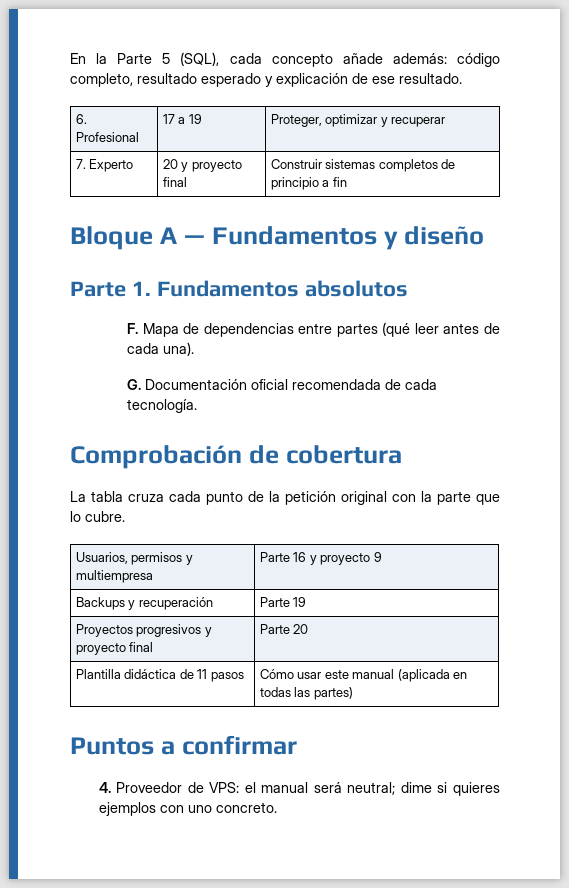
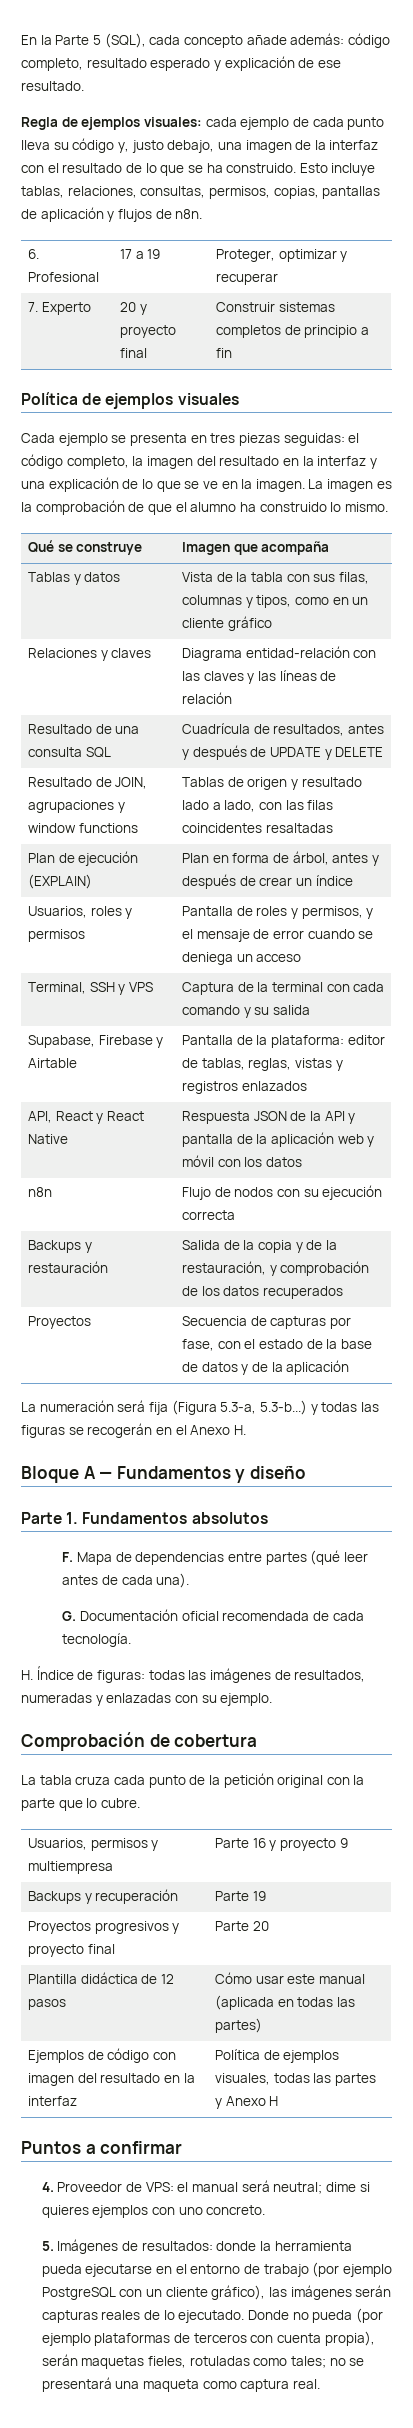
(462, 78) none -> [21,117,385,130] [21,138,379,153] [21,163,376,176] [21,186,381,199] [21,207,203,222] // Regla de ejemplos visuales: cada ejemplo de cada punto lleva su código y, justo debajo, una imagen de la interfaz con el resultado de lo que se ha construido. Esto incluye tablas, relaciones, consultas, permisos, copias, pantallas de aplicación y flujos de n8n.
(347, 182) none -> [21,392,239,409] [21,433,360,446] [21,454,377,469] [21,477,392,492] [21,500,388,515] [28,540,143,555] [182,541,330,555] [28,572,121,585] [182,572,369,584] [182,595,369,608] [182,616,272,631] [28,648,152,661] [182,646,377,661] [182,670,337,684] [182,692,233,704] [28,724,140,734] [28,747,111,758] [182,723,385,736] [182,745,384,760] [28,777,148,789] [28,800,125,813] [28,823,138,833] [182,777,362,790] [182,800,334,812] [182,823,333,833] [28,851,139,866] [28,874,93,889] [182,851,379,866] [182,874,353,889] [28,906,133,919] [28,929,86,942] [182,906,374,919] [182,929,374,942] [182,952,302,965] [28,982,154,995] [182,982,385,995] [182,1005,311,1018] [28,1035,164,1048] [28,1058,78,1068] [182,1035,385,1048] [182,1058,343,1071] [182,1081,307,1094] [28,1111,145,1124] [28,1134,69,1144] [182,1111,356,1124] [182,1132,375,1147] [182,1155,303,1167] [28,1187,53,1197] [182,1185,383,1200] [182,1210,236,1220] [28,1240,92,1253] [28,1261,109,1273] [182,1240,337,1253] [182,1261,370,1276] [182,1286,344,1299] [28,1316,92,1329] [182,1316,352,1329] [182,1339,372,1351] [182,1360,350,1375] [21,1400,379,1415] [21,1423,246,1438] // Política de ejemplos visuales // Cada ejemplo se presenta en tres piezas seguidas: el código completo, la imagen del resultado en la interfaz y una explicación de lo que se ve en la imagen. La imagen es la comprobación de que el alumno ha construido lo mismo. // Qué se construye | Imagen que acompaña // Tablas y datos | Vista de la tabla con sus filas, columnas y tipos, como en un cliente gráfico // Relaciones y claves | Diagrama entidad-relación con las claves y las líneas de relación // Resultado de una consulta SQL | Cuadrícula de resultados, antes y después de UPDATE y DELETE // Resultado de JOIN, agrupaciones y window functions | Tablas de origen y resultado lado a lado, con las filas coincidentes resaltadas // Plan de ejecución (EXPLAIN) | Plan en forma de árbol, antes y después de crear un índice // Usuarios, roles y permisos | Pantalla de roles y permisos, y el mensaje de error cuando se deniega un acceso // Terminal, SSH y VPS | Captura de la terminal con cada comando y su salida // Supabase, Firebase y Airtable | Pantalla de la plataforma: editor de tablas, reglas, vistas y registros enlazados // API, React y React Native | Respuesta JSON de la API y pantalla de la aplicación web y móvil con los datos // n8n | Flujo de nodos con su ejecución correcta // Backups y restauración | Salida de la copia y de la restauración, y comprobación de los datos recuperados // Proyectos | Secuencia de capturas por fase, con el estado de la base de datos y de la aplicación // La numeración será fija (Figura 5.3-a, 5.3-b...) y todas las figuras se recogerán en el Anexo H.
(198, 406) none -> [21,1666,366,1683] [21,1693,273,1706] // H. Índice de figuras: todas las imágenes de resultados, numeradas y enlazadas con su ejemplo.
[197,669,208,679] 11 -> [161,1974,175,1984] 12
(353, 693) none -> [28,2048,177,2063] [28,2073,195,2086] [28,2096,78,2106] [215,2049,340,2063] [215,2073,377,2086] [215,2096,279,2109] // Ejemplos de código con imagen del resultado en la interfaz | Política de ejemplos visuales, todas las partes y Anexo H
(277, 807) none -> [41,2239,352,2254] [41,2262,392,2277] [41,2285,392,2300] [41,2308,383,2323] [41,2331,375,2346] [41,2354,365,2369] [41,2377,320,2392] // 5. Imágenes de resultados: donde la herramienta pueda ejecutarse en el entorno de trabajo (por ejemplo PostgreSQL con un cliente gráfico), las imágenes serán capturas reales de lo ejecutado. Donde no pueda (por ejemplo plataformas de terceros con cuenta propia), serán maquetas fieles, rotuladas como tales; no se presentará una maqueta como captura real.

